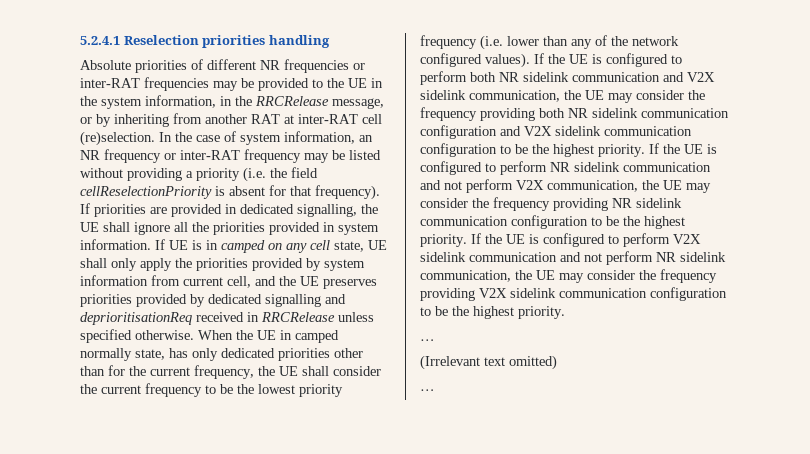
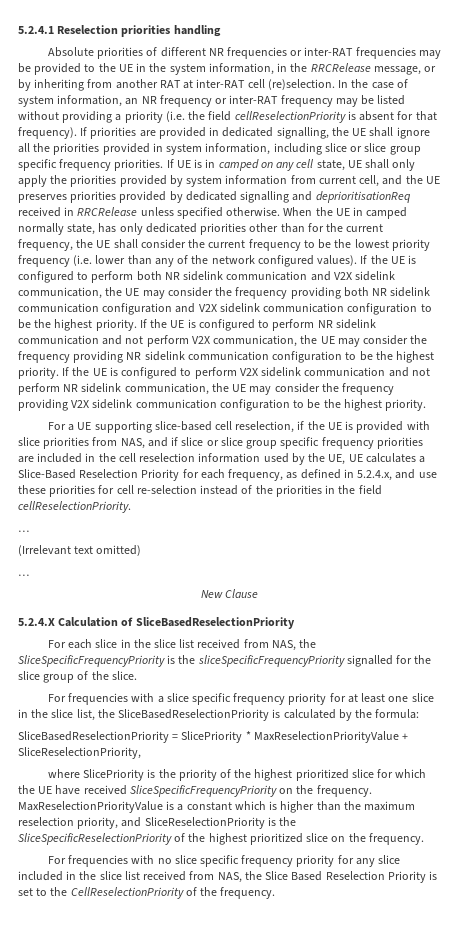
[80,239,151,250] information. -> [205,143,421,155] [18,159,164,171] information, including slice or slice group specific frequency priorities.
(565, 312) none -> [47,421,430,433] [18,437,423,449] [18,453,426,465] [18,469,437,481] [18,485,382,497] [18,501,131,513] // For a UE supporting slice-based cell reselection, if the UE is provided with slice priorities from NAS, and if slice or slice group specific frequency priorities are included in the cell reselection information used by the UE, UE calculates a Slice-Based Reselection Priority for each frequency, as defined in 5.2.4.x, and use these priorities for cell re-selection instead of the priorities in the field cellReselectionPriority.
(435, 390) none -> [200,589,259,598] [18,617,295,629] [47,639,317,651] [18,655,432,667] [18,671,137,683] [47,693,434,705] [18,709,420,721] [18,731,409,743] [18,747,141,759] [47,769,427,781] [18,785,372,797] [18,801,416,813] [18,817,297,829] [18,833,424,845] [47,855,401,867] [18,871,438,883] [18,887,276,899] // New Clause // 5.2.4.X Calculation of SliceBasedReselectionPriority // For each slice in the slice list received from NAS, the SliceSpecificFrequencyPriority is the sliceSpecificFrequencyPriority signalled for the slice group of the slice. // For frequencies with a slice specific frequency priority for at least one slice in the slice list, the SliceBasedReselectionPriority is calculated by the formula: // SliceBasedReselectionPriority = SlicePriority * MaxReselectionPriorityValue + SliceReselectionPriority, // where SlicePriority is the priority of the highest prioritized slice for which the UE have received SliceSpecificFrequencyPriority on the frequency. MaxReselectionPriorityValue is a constant which is higher than the maximum reselection priority, and SliceReselectionPriority is the SliceSpecificReselectionPriority of the highest prioritized slice on the frequency. // For frequencies with no slice specific frequency priority for any slice included in the slice list received from NAS, the Slice Based Reselection Priority is set to the CellReselectionPriority of the frequency.

